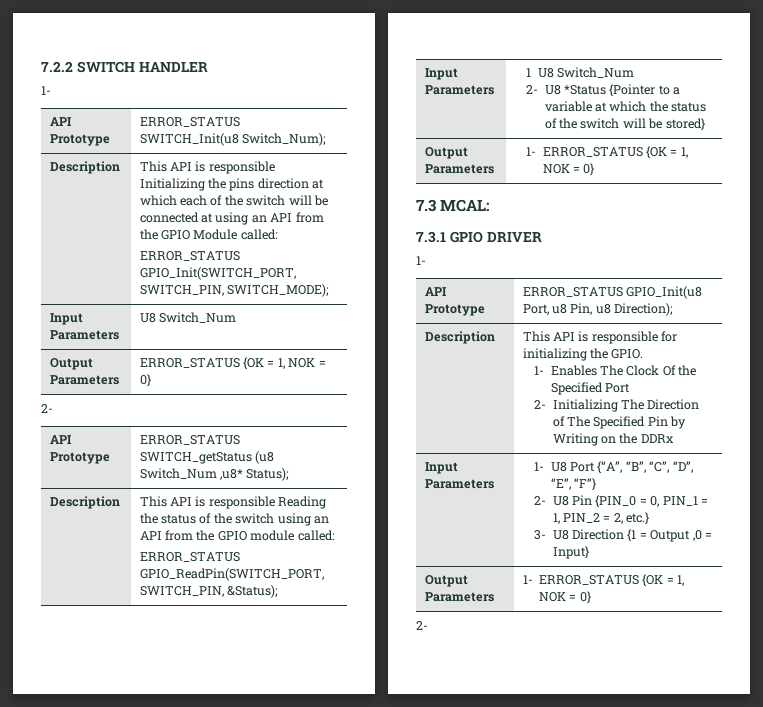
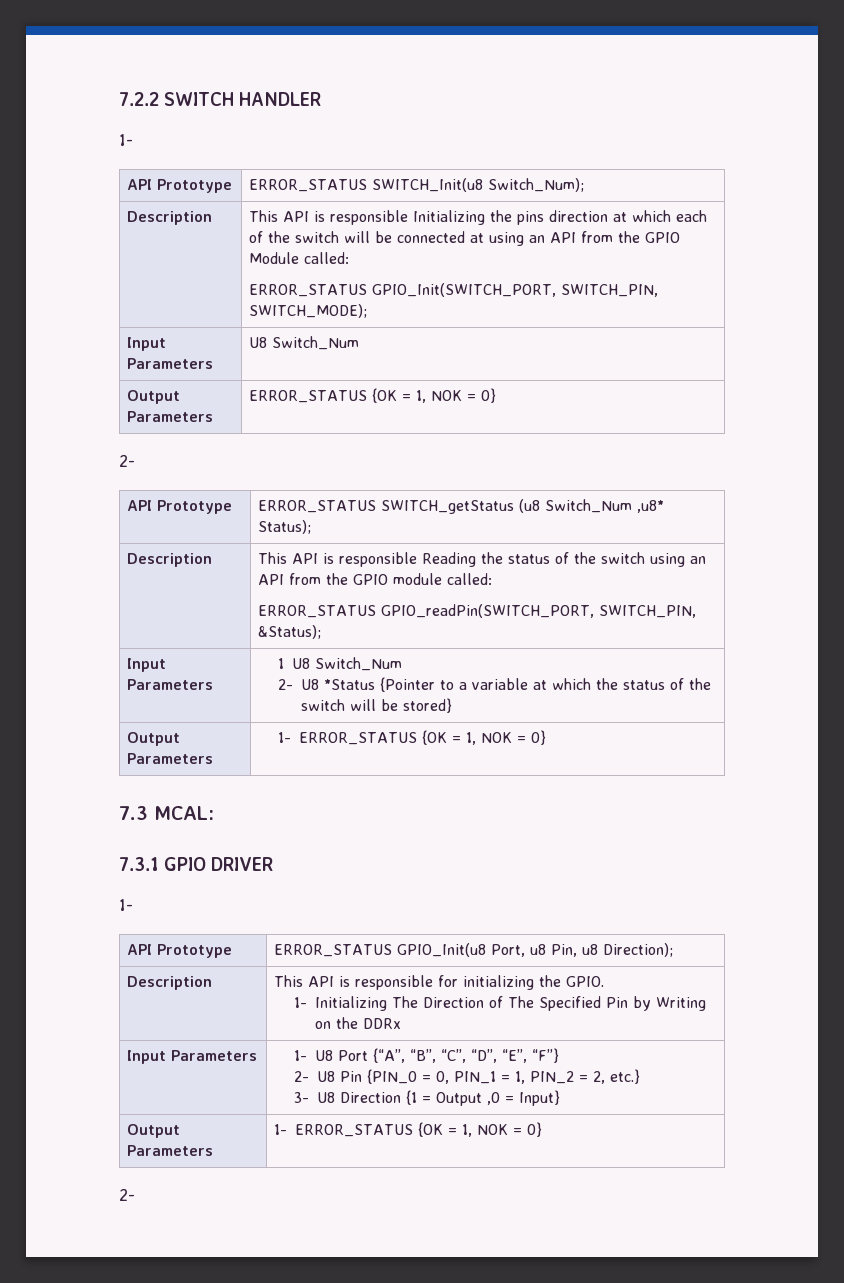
[139,568,324,581] GPIO_ReadPin(SWITCH_PORT, -> [380,604,594,618] GPIO_readPin(SWITCH_PORT,
[550,365,697,376] [550,382,631,395] [534,400,547,409] Enables The Clock Of the Specified Port // 2- -> (307, 1002) none

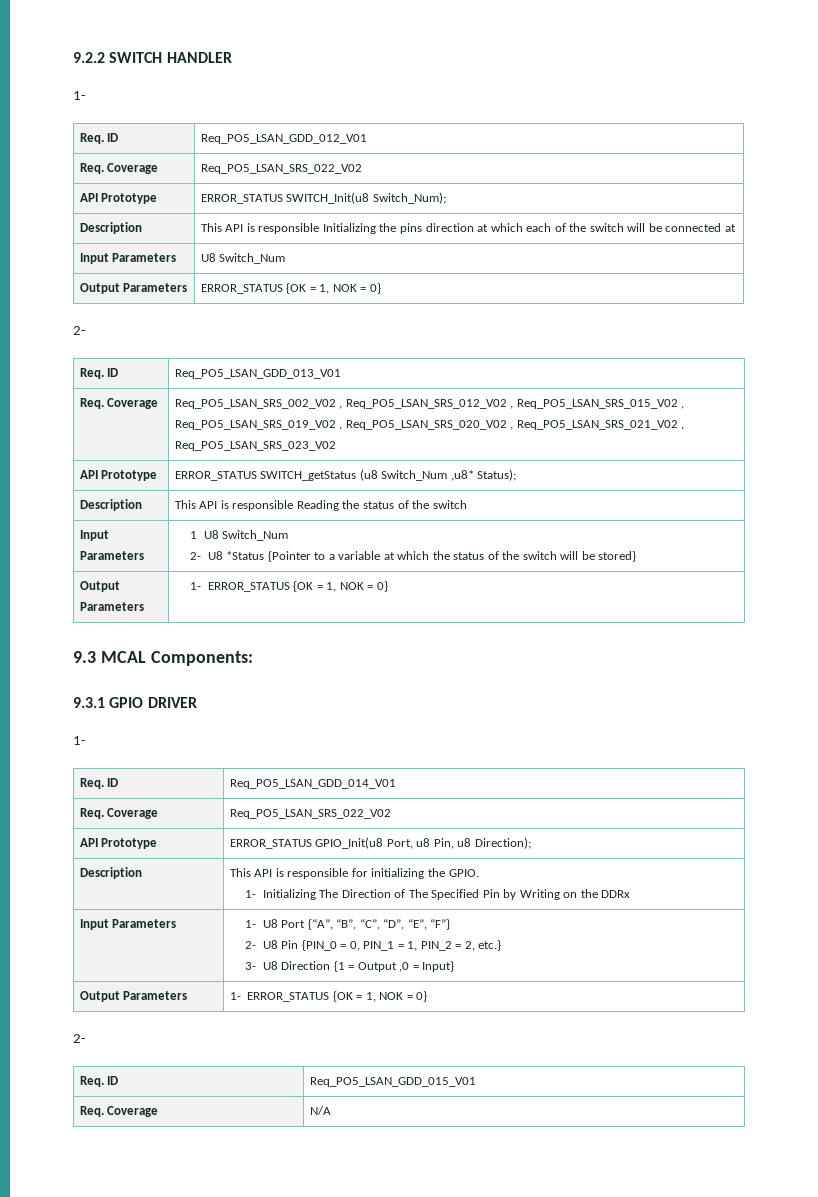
[119,92,159,106] 7.2.2 -> [73,52,105,63] 9.2.2
(133, 140) none -> [79,133,119,144] [200,134,367,144] [79,163,159,174] [200,164,362,174] // Req. ID | Req_PO5_LSAN_GDD_012_V01 // Req. Coverage | Req_PO5_LSAN_SRS_022_V02
[488,231,680,246] [248,252,349,264] [248,283,658,297] [248,304,367,318] using an API from the GPIO Module called: // ERROR_STATUS GPIO_Init(SWITCH_PORT, SWITCH_PIN, SWITCH_MODE); -> (736, 228) none
(135, 460) none -> [79,368,119,379] [174,369,341,379] [79,398,159,409] [174,399,685,409] [174,420,685,430] [174,441,336,451] // Req. ID | Req_PO5_LSAN_GDD_013_V01 // Req. Coverage | Req_PO5_LSAN_SRS_002_V02 , Req_PO5_LSAN_SRS_012_V02 , Req_PO5_LSAN_SRS_015_V02 , Req_PO5_LSAN_SRS_019_V02 , Req_PO5_LSAN_SRS_020_V02 , Req_PO5_LSAN_SRS_021_V02 , Req_PO5_LSAN_SRS_023_V02
[649,553,706,567] [257,573,492,585] [257,604,696,618] [257,625,321,639] using an API from the GPIO module called: // ERROR_STATUS GPIO_readPin(SWITCH_PORT, SWITCH_PIN, &Status); -> (467, 504) none
[119,806,214,820] [119,857,159,871] 7.3 MCAL: // 7.3.1 -> [73,651,253,666] [73,697,105,708] 9.3 MCAL Components: // 9.3.1
(133, 905) none -> [79,778,119,789] [229,779,396,789] [79,808,159,819] [229,809,391,819] // Req. ID | Req_PO5_LSAN_GDD_014_V01 // Req. Coverage | Req_PO5_LSAN_SRS_022_V02
(135, 1194) none -> [79,1076,119,1087] [309,1077,476,1087] [79,1106,159,1117] [309,1106,331,1115] // Req. ID | Req_PO5_LSAN_GDD_015_V01 // Req. Coverage | N/A

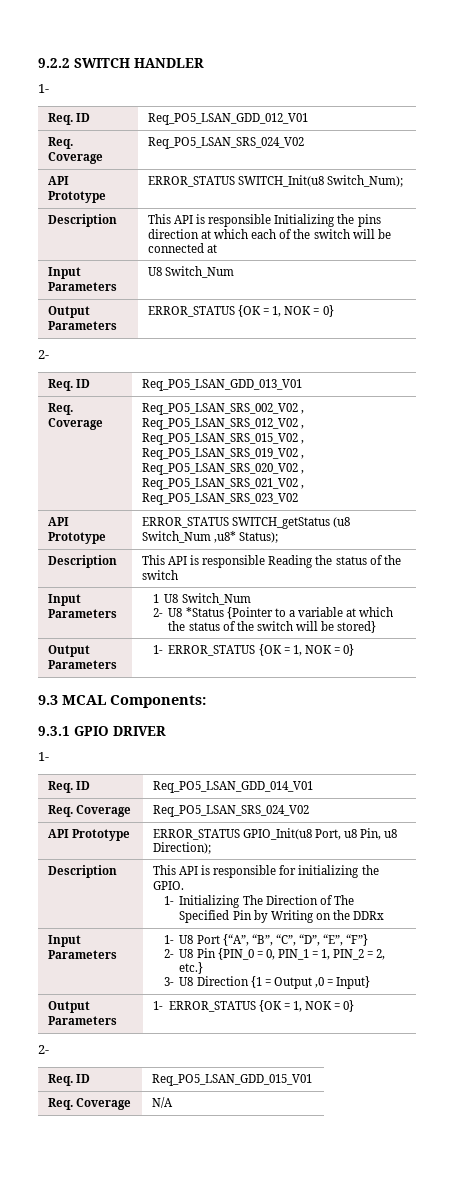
[200,164,362,174] Req_PO5_LSAN_SRS_022_V02 -> [147,137,304,149] Req_PO5_LSAN_SRS_024_V02
[229,809,391,819] Req_PO5_LSAN_SRS_022_V02 -> [152,805,309,817] Req_PO5_LSAN_SRS_024_V02

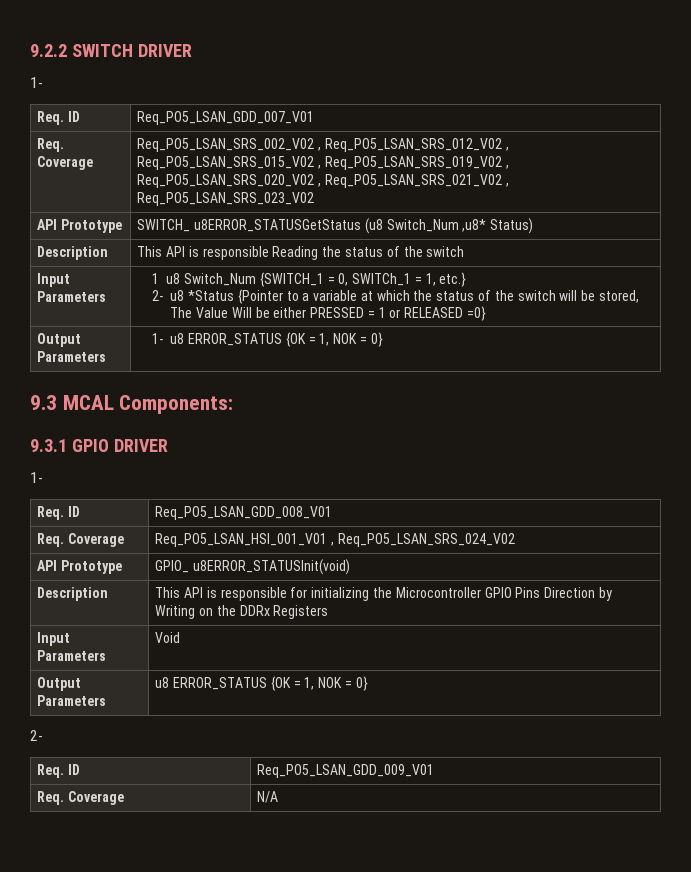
[134,58,204,68] [38,84,49,93] [47,113,90,125] [147,113,308,125] [47,137,73,149] [47,152,103,164] [147,137,304,149] [47,176,69,185] [47,191,106,203] [147,175,404,187] [47,214,117,227] [147,214,381,227] [147,229,391,239] [147,243,217,253] [47,267,81,279] [47,282,117,291] [147,266,234,278] [47,306,90,318] [47,321,117,330] [147,305,334,317] [38,350,49,359] [47,379,90,391] [141,379,302,391] HANDLER // 1- // Req. ID | Req_PO5_LSAN_GDD_012_V01 // Req. Coverage | Req_PO5_LSAN_SRS_024_V02 // API Prototype | ERROR_STATUS SWITCH_Init(u8 Switch_Num); // Description | This API is responsible Initializing the pins direction at which each of the switch will be connected at // Input Parameters | U8 Switch_Num // Output Parameters | ERROR_STATUS {OK = 1, NOK = 0} // 2- // Req. ID | Req_PO5_LSAN_GDD_013_V01 -> [137,44,192,57] [30,77,43,88] [37,111,81,125] [137,111,315,125] DRIVER // 1- // Req. ID | Req_PO5_LSAN_GDD_007_V01
[141,517,330,529] ERROR_STATUS SWITCH_getStatus -> [137,219,362,232] SWITCH_ u8ERROR_STATUSGetStatus
[239,532,279,543] Status); -> [490,218,534,234] Status)
[164,593,251,605] [152,608,183,617] U8 Switch_Num // 2- U8 -> [166,272,467,287] [152,290,185,301] u8 Switch_Num {SWITCH_1 = 0, SWITCh_1 = 1, etc.} // 2- u8
[337,621,377,633] [47,645,90,657] [47,660,117,669] [152,645,163,654] stored} // Output Parameters | 1- -> [598,290,639,303] [170,306,487,321] [37,333,82,347] [37,351,107,362] [152,333,185,344] stored, The Value Will be either PRESSED = 1 or RELEASED =0} // Output Parameters | 1- u8
[152,781,313,793] [47,805,131,817] [152,805,309,817] [47,829,130,841] [152,828,398,840] [152,842,211,854] Req_PO5_LSAN_GDD_014_V01 // Req. Coverage | Req_PO5_LSAN_SRS_024_V02 // API Prototype | ERROR_STATUS GPIO_Init(u8 Port, u8 Pin, u8 Direction); -> [155,506,333,520] [37,533,125,547] [155,533,515,547] [37,560,123,574] [155,559,351,575] Req_PO5_LSAN_GDD_008_V01 // Req. Coverage | Req_PO5_LSAN_HSI_001_V01 , Req_PO5_LSAN_SRS_024_V02 // API Prototype | GPIO_ u8ERROR_STATUSInit(void)
[152,881,184,890] [163,895,354,908] [179,910,252,923] GPIO. // 1- Initializing The Direction of The Specified Pin -> [395,587,596,598] Microcontroller GPIO Pins Direction
[47,935,81,947] [47,950,117,959] [163,934,369,946] [163,948,386,960] [179,962,204,974] [163,976,371,989] [47,1001,90,1013] [47,1016,117,1025] [152,1001,163,1010] // Input Parameters | 1- U8 Port {“A”, “B”, “C”, “D”, “E”, “F”} // 2- U8 Pin {PIN_0 = 0, PIN_1 = 1, PIN_2 = 2, etc.} // 3- U8 Direction {1 = Output ,0 = Input} // Output Parameters | 1- -> [273,605,329,619] [37,632,71,646] [37,650,107,661] [155,632,181,643] [37,677,82,691] [37,695,107,706] [155,677,170,688] Registers // Input Parameters | Void // Output Parameters | u8
[151,1074,312,1086] Req_PO5_LSAN_GDD_015_V01 -> [257,764,435,778] Req_PO5_LSAN_GDD_009_V01

